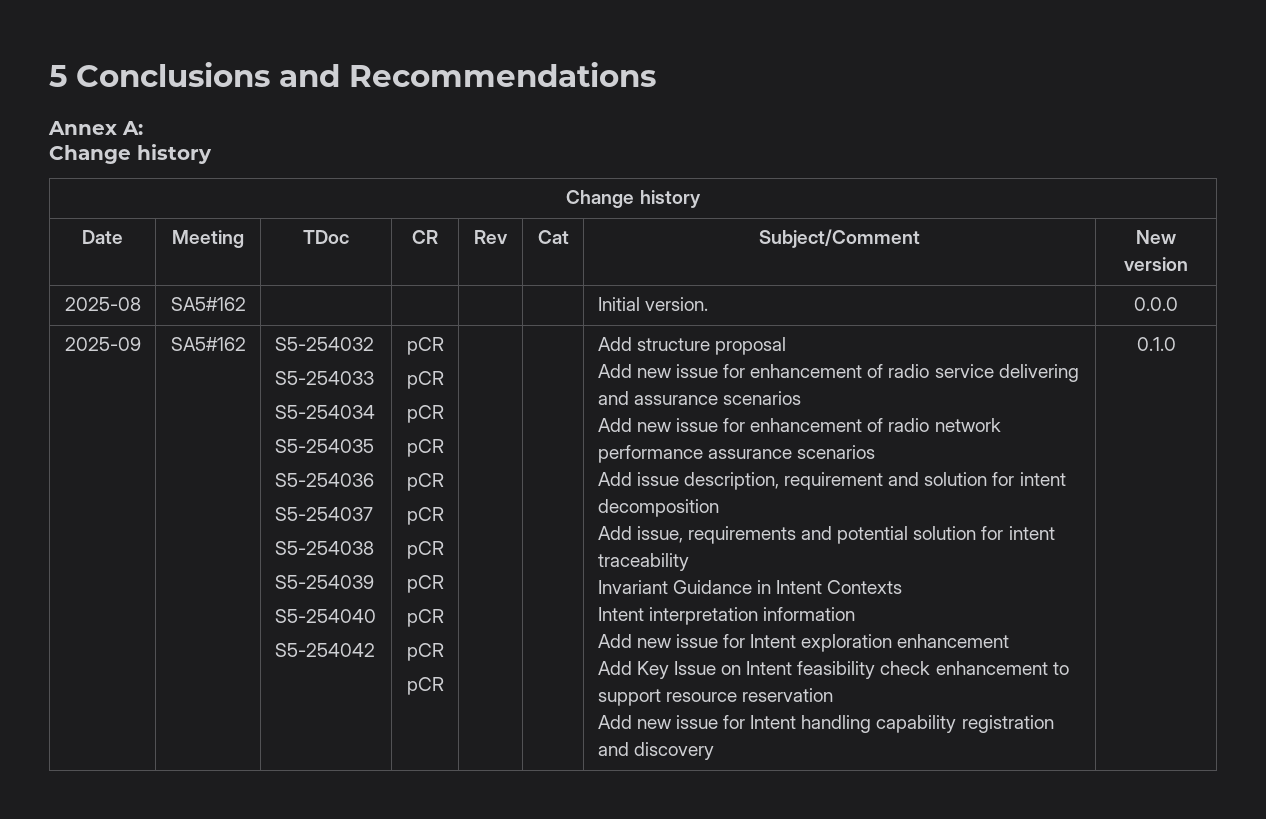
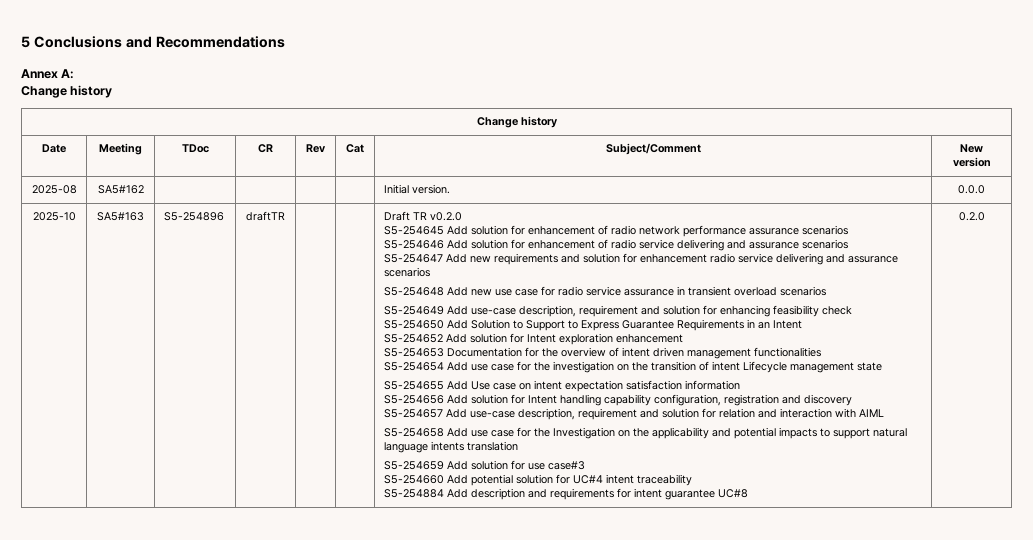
[64,337,141,351] [170,337,246,351] [274,337,374,351] [274,371,374,385] [274,405,375,419] [274,439,374,453] [274,473,374,487] [274,507,373,521] [274,541,374,555] [274,575,374,589] [274,609,376,623] [274,643,375,657] [406,337,444,355] [406,371,444,389] [406,405,444,423] [406,439,444,457] [406,473,444,491] [406,507,444,525] [406,541,444,559] [406,575,444,593] [406,609,444,627] [406,643,444,661] [406,677,444,695] [597,337,786,355] [597,364,718,378] 2025-09 | SA5#162 | S5-254032 // S5-254033 // S5-254034 // S5-254035 // S5-254036 // S5-254037 // S5-254038 // S5-254039 // S5-254040 // S5-254042 | pCR // pCR // pCR // pCR // pCR // pCR // pCR // pCR // pCR // pCR // pCR | | | Add structure proposal // Add new issue -> [32,212,76,221] [97,212,144,221] [163,212,224,221] [246,211,285,221] [383,211,462,221] [383,225,848,237] [383,239,508,249] 2025-10 | SA5#163 | S5‑254896 | draftTR | | | Draft TR v0.2.0 // S5-254645 Add solution for enhancement of radio network performance assurance scenarios // S5-254646 Add solution
[597,418,1001,432] [597,445,875,463] [597,472,1066,490] [597,499,719,517] [597,526,1055,544] [597,553,689,571] [597,580,903,594] [597,607,855,625] [597,634,1010,652] [597,661,1069,679] [597,688,833,706] [597,715,718,729] Add new issue for enhancement of radio network performance assurance scenarios // Add issue description, requirement and solution for intent decomposition // Add issue, requirements and potential solution for intent traceability // Invariant Guidance in Intent Contexts // Intent interpretation information // Add new issue for Intent exploration enhancement // Add Key Issue on Intent feasibility check enhancement to support resource reservation // Add new issue -> [383,253,898,265] [383,267,430,277] [383,286,826,296] [383,305,852,317] [383,319,802,331] [383,333,683,345] [383,347,821,359] [383,361,882,373] [383,380,740,392] [383,394,508,404] S5-254647 Add new requirements and solution for enhancement radio service delivering and assurance scenarios // S5-254648 Add new use case for radio service assurance in transient overload scenarios // S5-254649 Add use-case description, requirement and solution for enhancing feasibility check // S5-254650 Add Solution to Support to Express Guarantee Requirements in an Intent // S5-254652 Add solution for Intent exploration enhancement // S5-254653 Documentation for the overview of intent driven management functionalities // S5-254654 Add use case for the investigation on the transition of intent Lifecycle management state // S5-254655 Add Use case on intent expectation satisfaction information // S5-254656 Add solution
(957, 724) none -> [653,394,721,406] configuration,
[1136,337,1176,351] | 0.1.0 -> [383,408,884,420] [383,427,907,439] [383,441,518,453] [383,460,585,470] [383,474,692,486] [383,488,748,500] [958,212,985,221] // S5-254657 Add use-case description, requirement and solution for relation and interaction with AIML // S5-254658 Add use case for the Investigation on the applicability and potential impacts to support natural language intents translation // S5-254659 Add solution for use case#3 // S5-254660 Add potential solution for UC#4 intent traceability // S5-254884 Add description and requirements for intent guarantee UC#8 | 0.2.0

